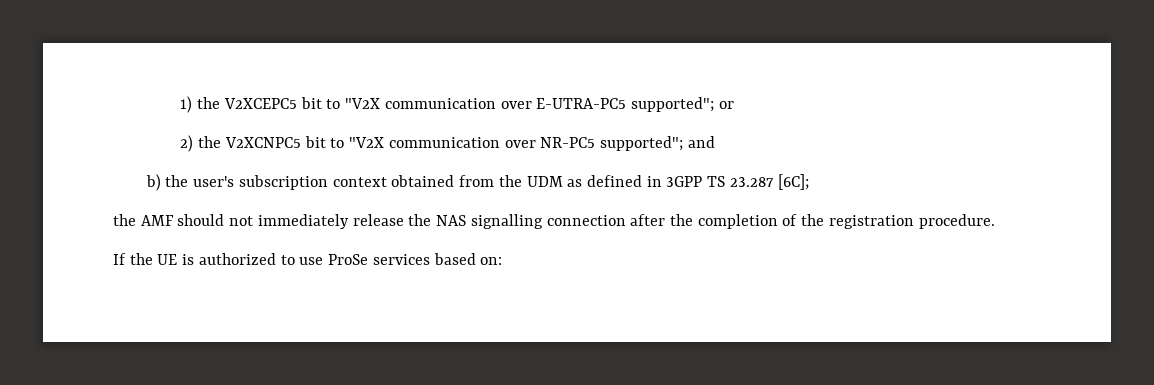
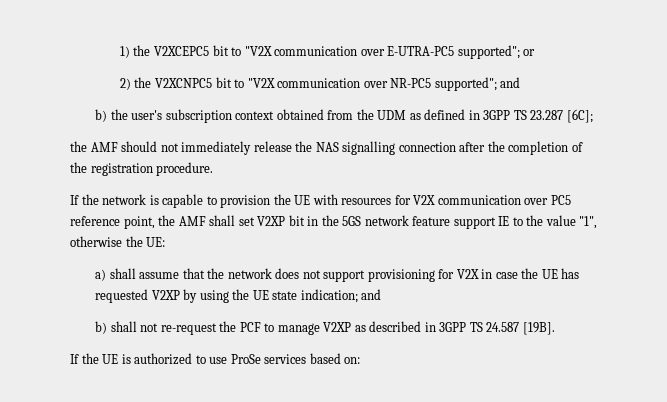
(995, 221) none -> [70,194,571,208] [70,215,598,229] [70,236,166,247] [94,268,580,282] [94,289,382,303] [94,321,555,335] // If the network is capable to provision the UE with resources for V2X communication over PC5 reference point, the AMF shall set V2XP bit in the 5GS network feature support IE to the value "1", otherwise the UE: // a) shall assume that the network does not support provisioning for V2X in case the UE has requested V2XP by using the UE state indication; and // b) shall not re-request the PCF to manage V2XP as described in 3GPP TS 24.587 [19B].

